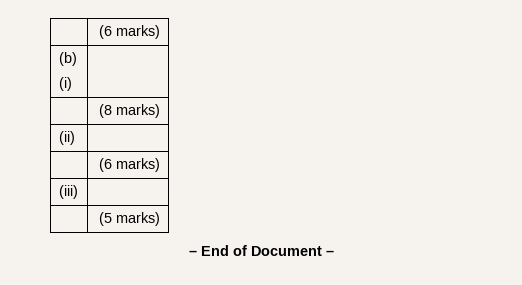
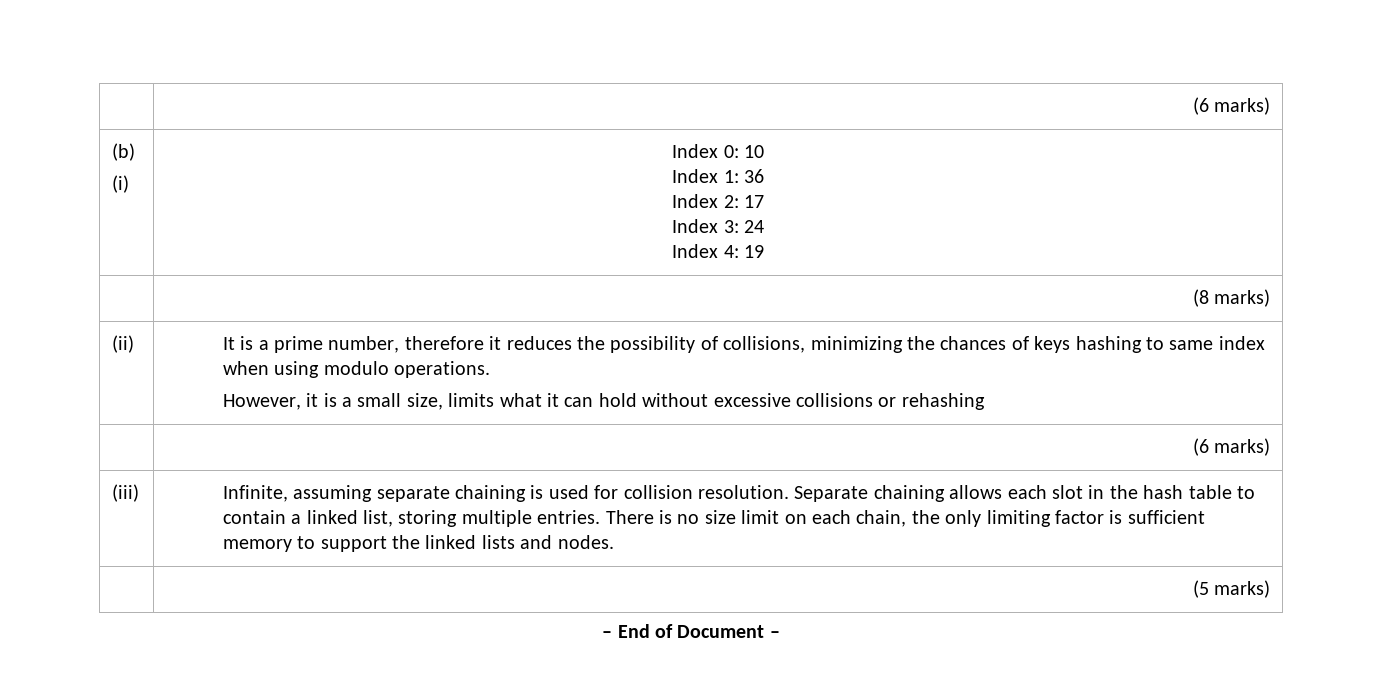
[99,104,161,118] [58,131,75,145] [99,158,161,172] [58,185,78,199] // | (8 marks) // (ii) | // | (6 marks) // (iii) | -> [672,144,764,158] [672,169,764,183] [672,194,764,208] [672,219,764,233] [672,244,764,258] [1192,289,1270,307] [112,335,135,353] [222,336,1265,353] [222,361,491,378] [222,393,985,410] [1192,438,1270,456] [112,484,140,502] [222,485,1256,502] [222,510,1205,527] [222,535,614,552] Index 0: 10 // Index 1: 36 // Index 2: 17 // Index 3: 24 // Index 4: 19 // | (8 marks) // (ii) | It is a prime number, therefore it reduces the possibility of collisions, minimizing the chances of keys hashing to same index when using modulo operations. // However, it is a small size, limits what it can hold without excessive collisions or rehashing // | (6 marks) // (iii) | Infinite, assuming separate chaining is used for collision resolution. Separate chaining allows each slot in the hash table to contain a linked list, storing multiple entries. There is no size limit on each chain, the only limiting factor is sufficient memory to support the linked lists and nodes.

